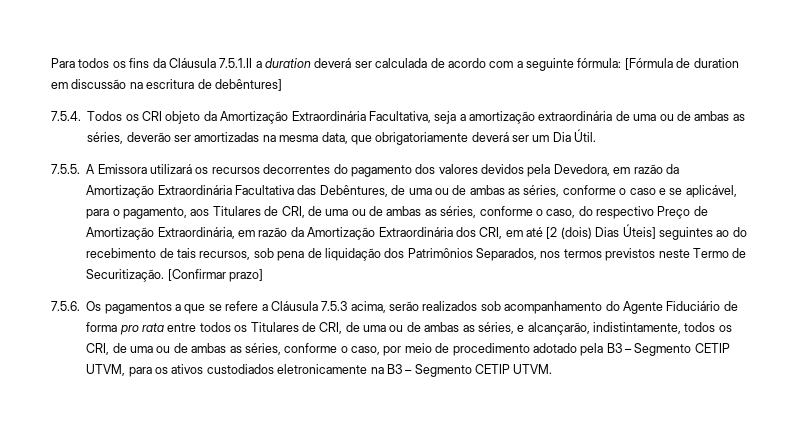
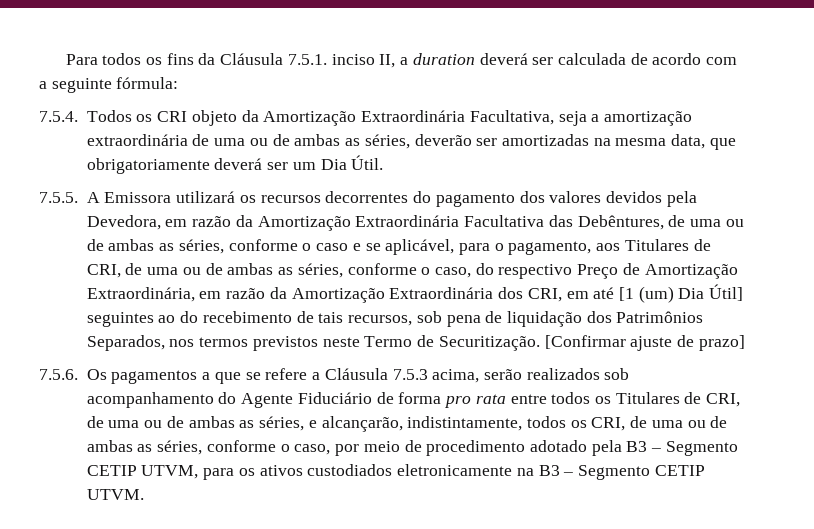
[219,58,253,68] 7.5.1.II -> [287,54,396,68] 7.5.1. inciso II,
[624,58,739,70] [51,79,282,91] [Fórmula de duration em discussão na escritura de debêntures] -> (179, 83) none
[546,224,656,239] [2 (dois) Dias Úteis] -> [619,284,744,303] [1 (um) Dia Útil]
(226, 275) none -> [630,335,695,351] ajuste de

